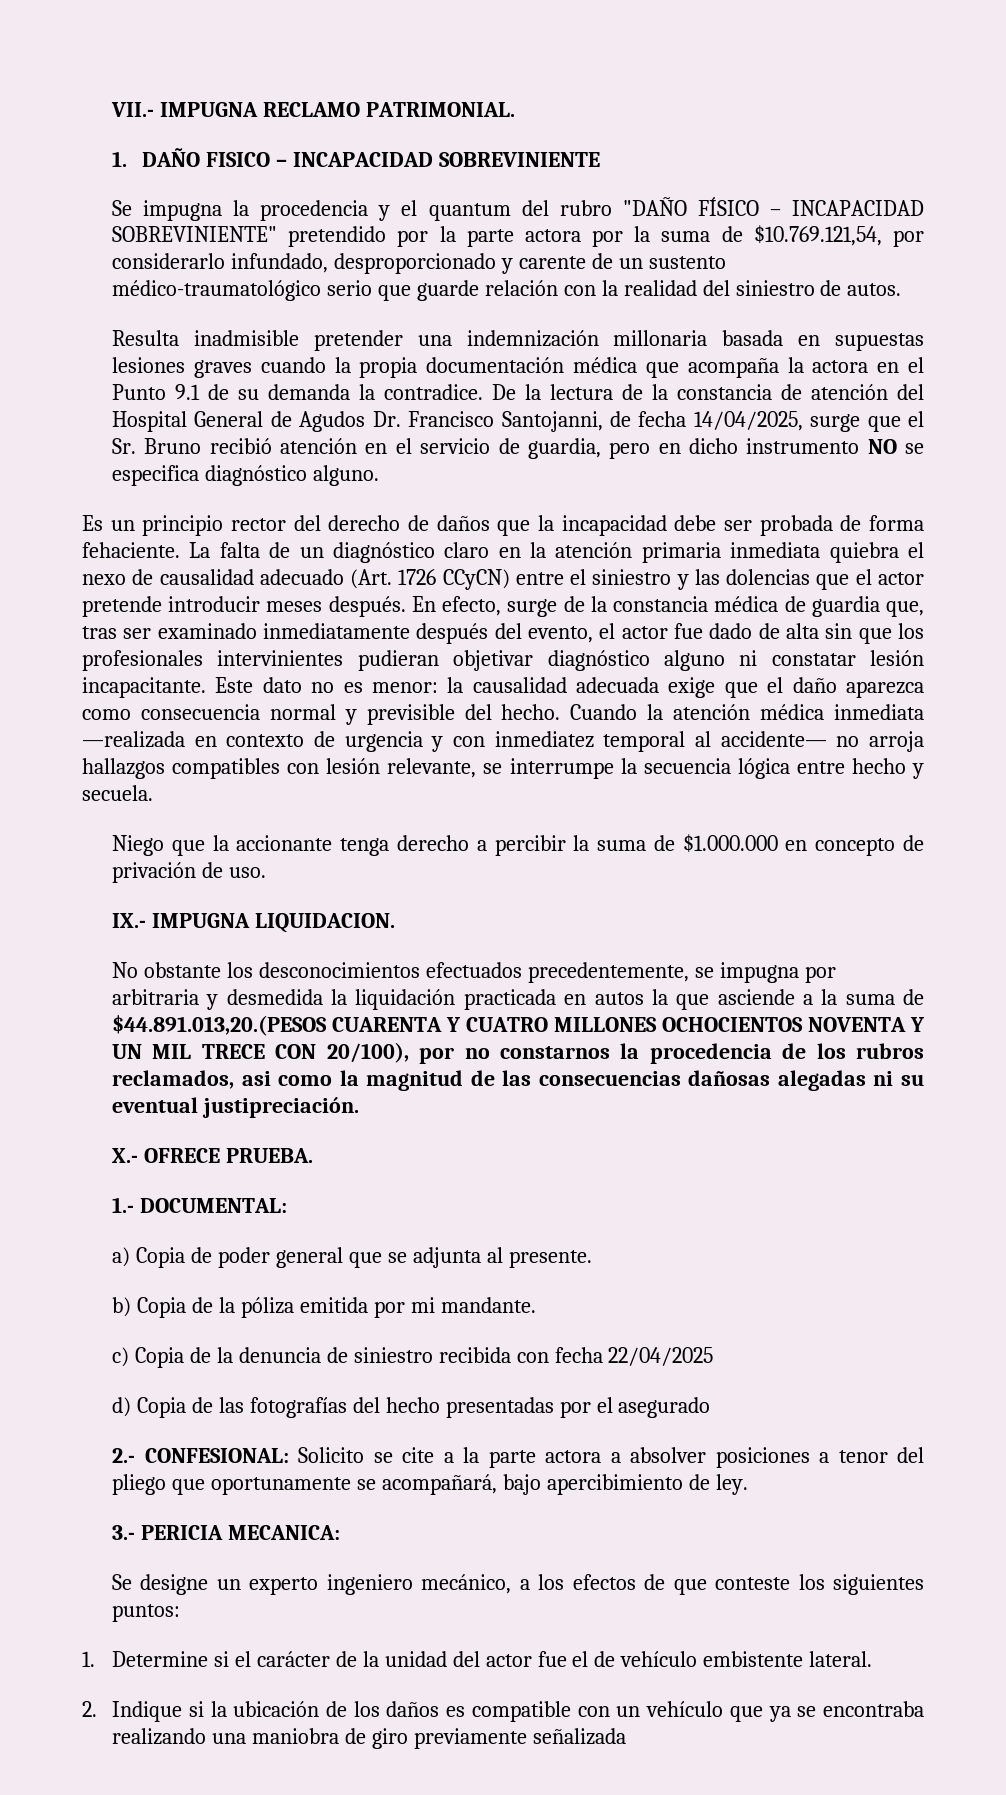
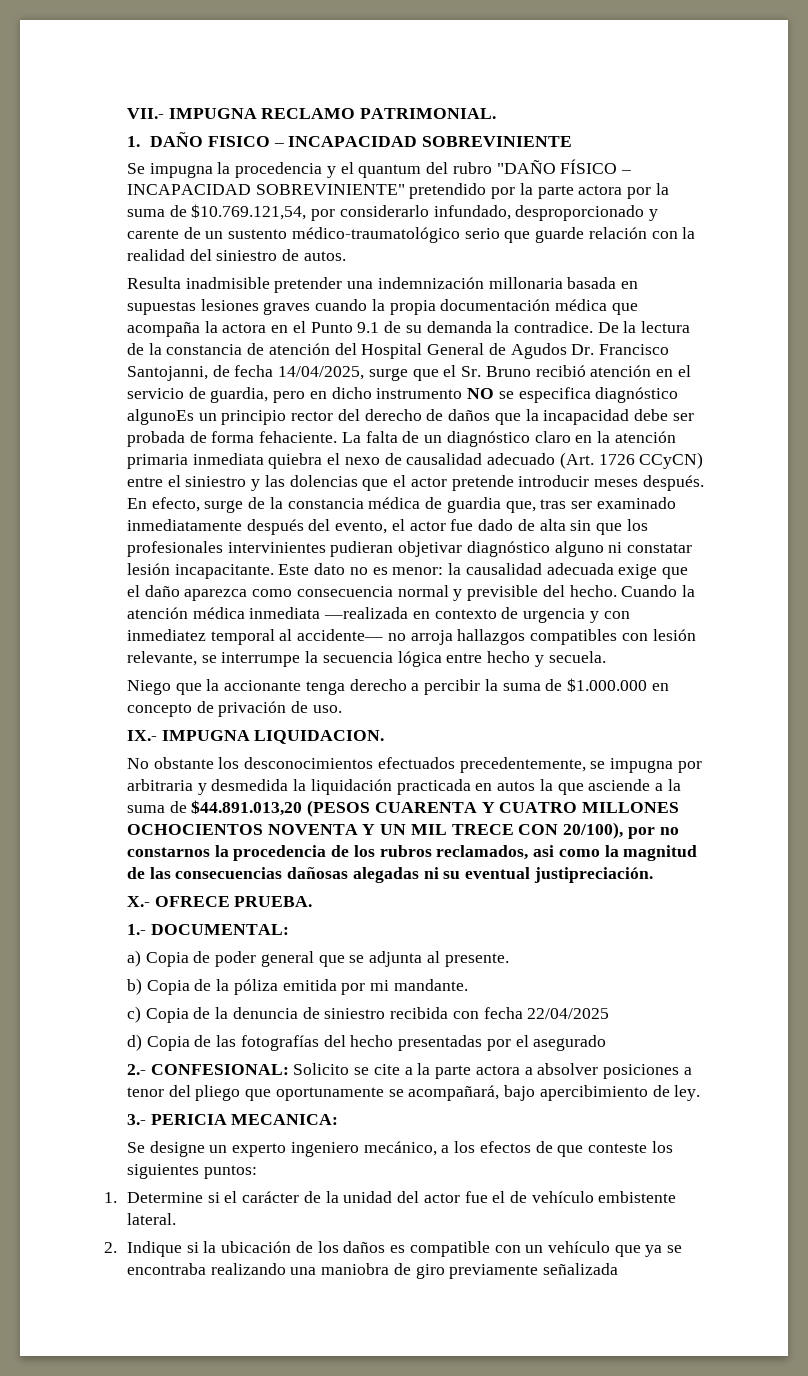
[312,465,379,486] [82,515,103,531] alguno. // Es -> [127,409,195,425] algunoEs
[112,1015,328,1036] $44.891.013,20.(PESOS -> [191,800,371,817] $44.891.013,20 (PESOS

